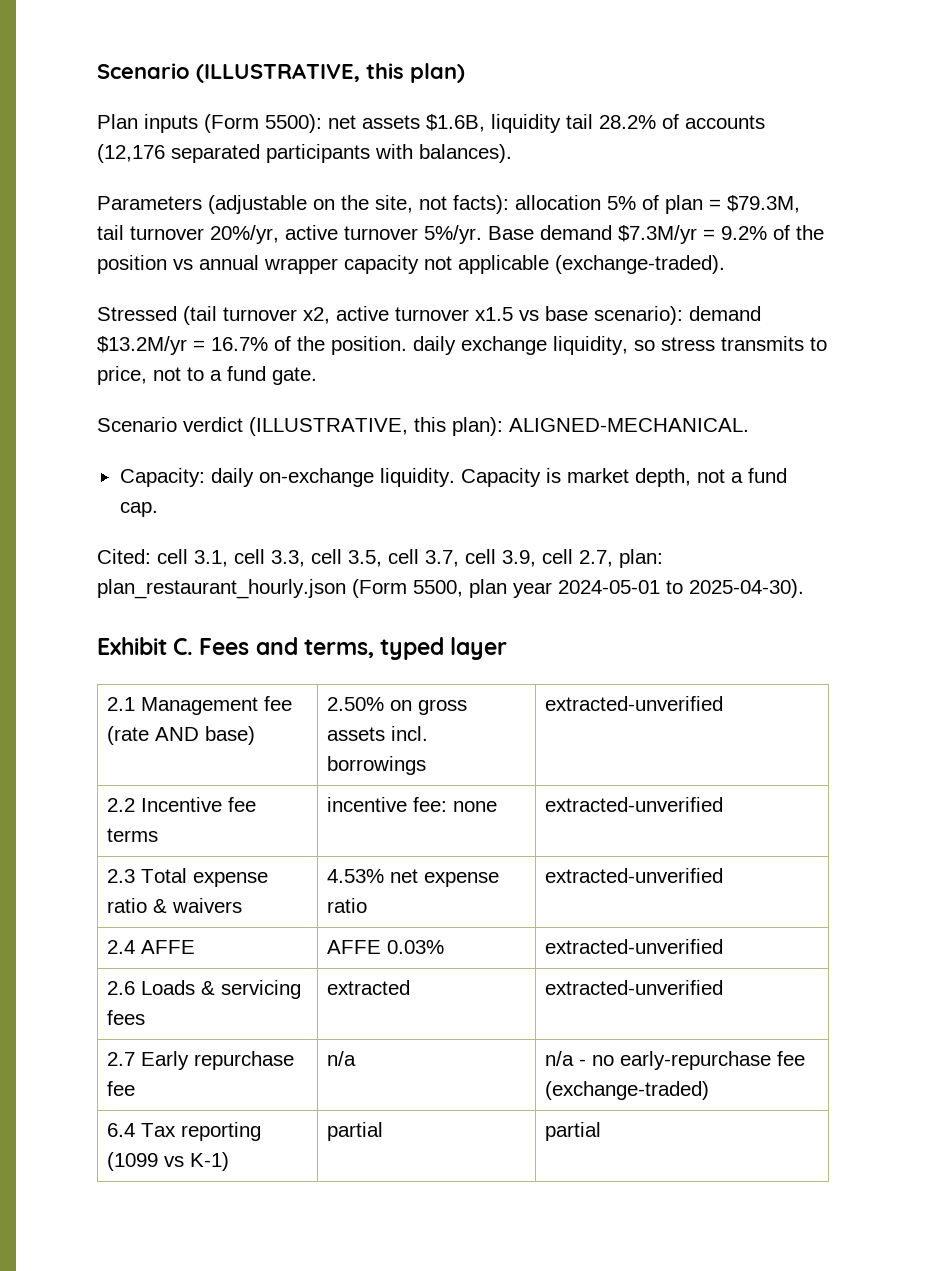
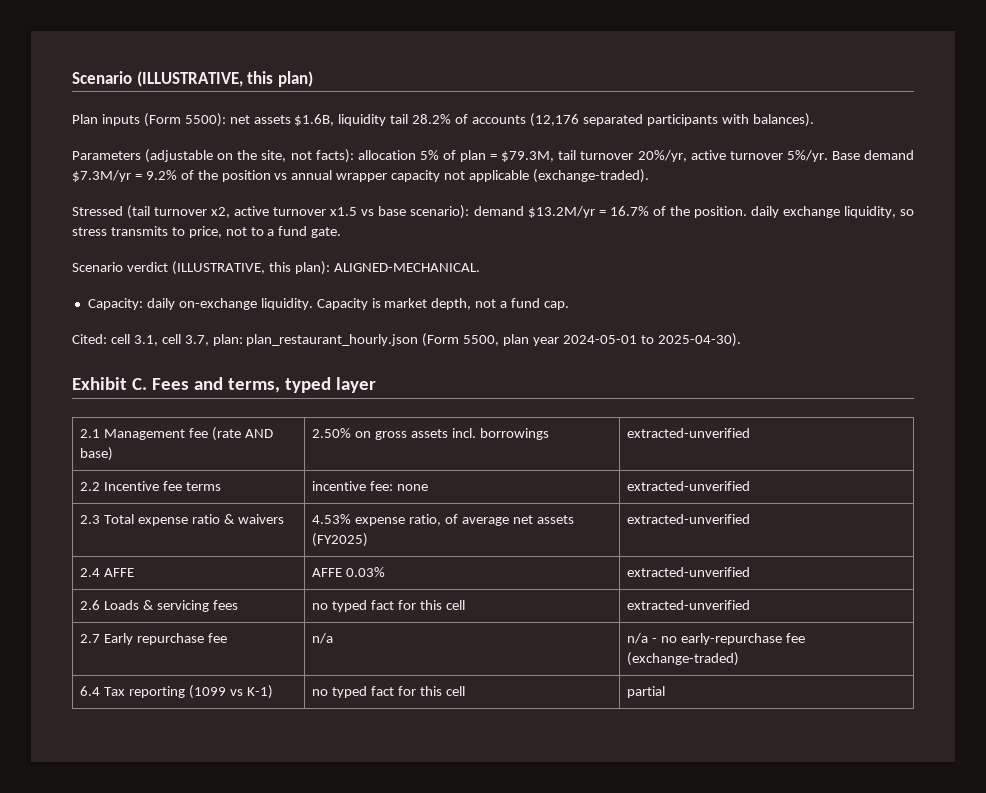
[271,549,613,567] 3.3, cell 3.5, cell 3.7, cell 3.9, cell 2.7, -> [184,335,209,346] 3.7,
[390,869,500,887] [327,898,368,913] net expense ratio -> [355,514,574,526] [312,533,369,547] expense ratio, of average net assets (FY2025)
[327,980,411,995] extracted -> [312,600,465,612] no typed fact for this cell
[327,1122,384,1141] partial -> [312,686,465,698] no typed fact for this cell

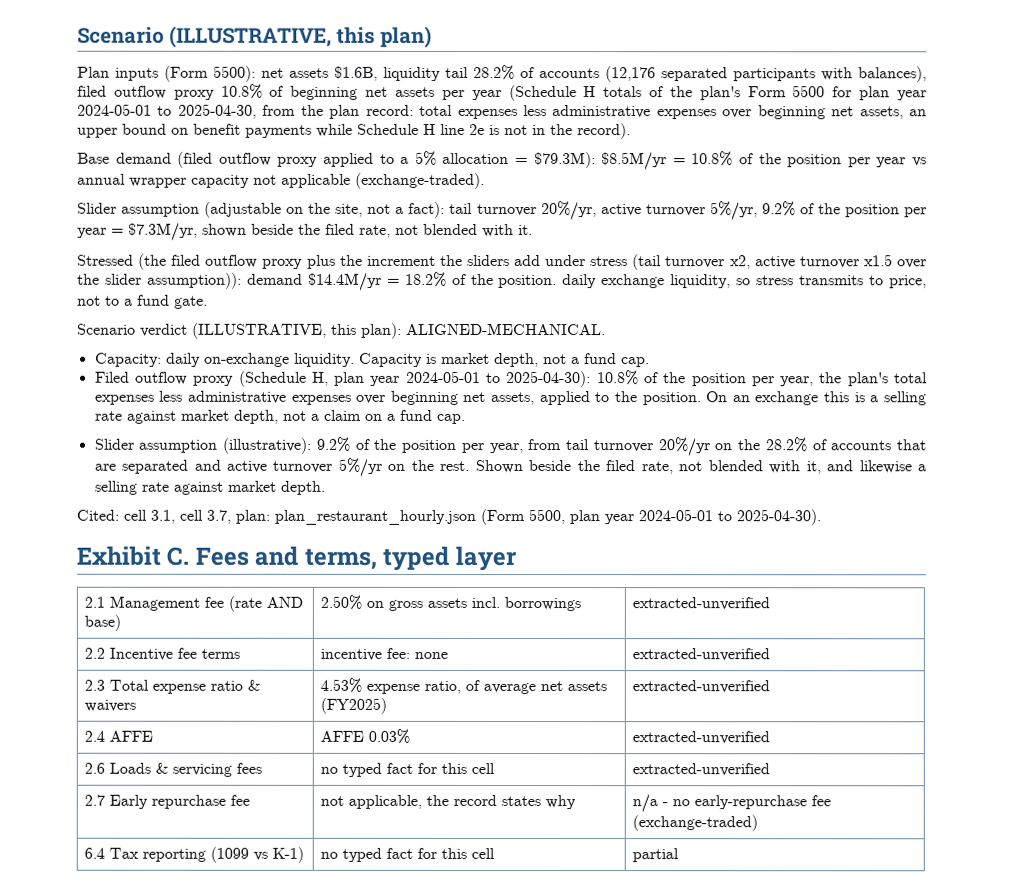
[752,113,814,127] [72,149,915,163] [72,170,271,182] balances). // Parameters (adjustable on the site, not facts): allocation 5% of plan = $79.3M, tail turnover 20%/yr, active turnover 5%/yr. Base demand $7.3M/yr = 9.2% of the position -> [858,66,927,83] [77,83,928,102] [77,103,927,120] [77,123,631,140] [77,150,907,171] balances), filed outflow proxy 10.8% of beginning net assets per year (Schedule H totals of the plan's Form 5500 for plan year 2024-05-01 to 2025-04-30, from the plan record: total expenses less administrative expenses over beginning net assets, an upper bound on benefit payments while Schedule H line 2e is not in the record). // Base demand (filed outflow proxy applied to a 5% allocation = $79.3M): $8.5M/yr = 10.8% of the position per year
[72,206,123,216] Stressed -> [77,201,927,221] [77,222,533,241] [77,253,629,270] Slider assumption (adjustable on the site, not a fact): tail turnover 20%/yr, active turnover 5%/yr, 9.2% of the position per year = $7.3M/yr, shown beside the filed rate, not blended with it. // Stressed (the filed outflow proxy plus the increment the sliders add under stress
[361,205,649,219] vs base scenario): demand $13.2M/yr = 16.7% -> [896,259,927,269] [77,271,447,291] over the slider assumption)): demand $14.4M/yr = 18.2%
(570, 305) none -> [94,370,928,388] [94,390,927,406] [94,409,466,424] [93,436,927,457] [93,457,927,477] [93,480,325,495] // Filed outflow proxy (Schedule H, plan year 2024-05-01 to 2025-04-30): 10.8% of the position per year, the plan's total expenses less administrative expenses over beginning net assets, applied to the position. On an exchange this is a selling rate against market depth, not a claim on a fund cap. // Slider assumption (illustrative): 9.2% of the position per year, from tail turnover 20%/yr on the 28.2% of accounts that are separated and active turnover 5%/yr on the rest. Shown beside the filed rate, not blended with it, and likewise a selling rate against market depth.
[312,633,334,644] n/a -> [319,794,576,810] not applicable, the record states why

